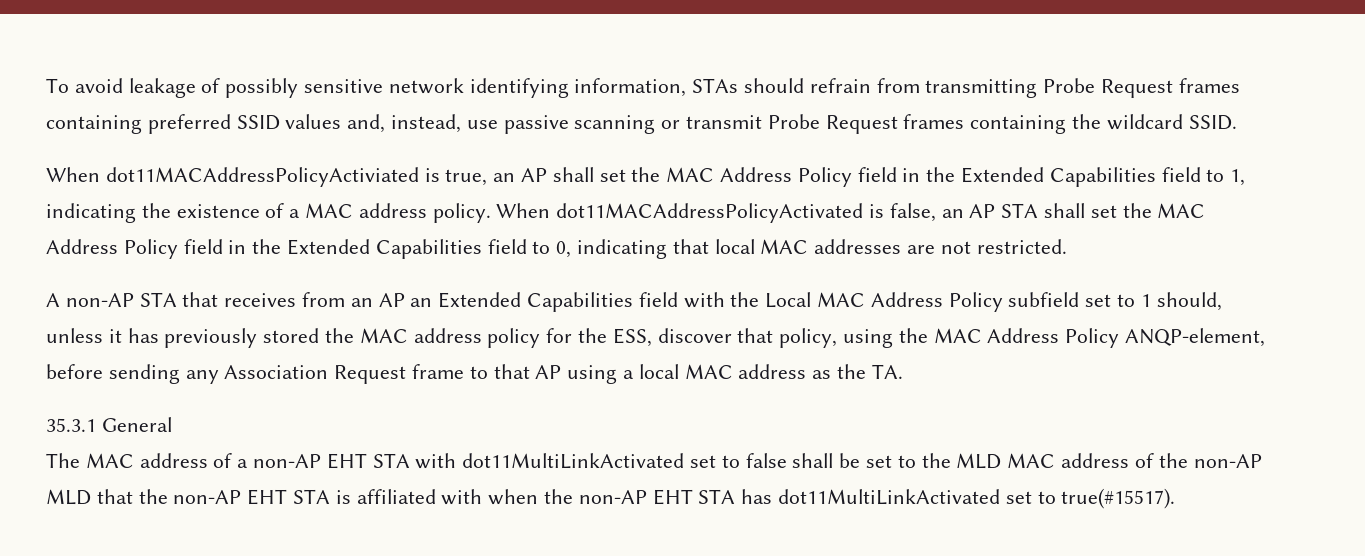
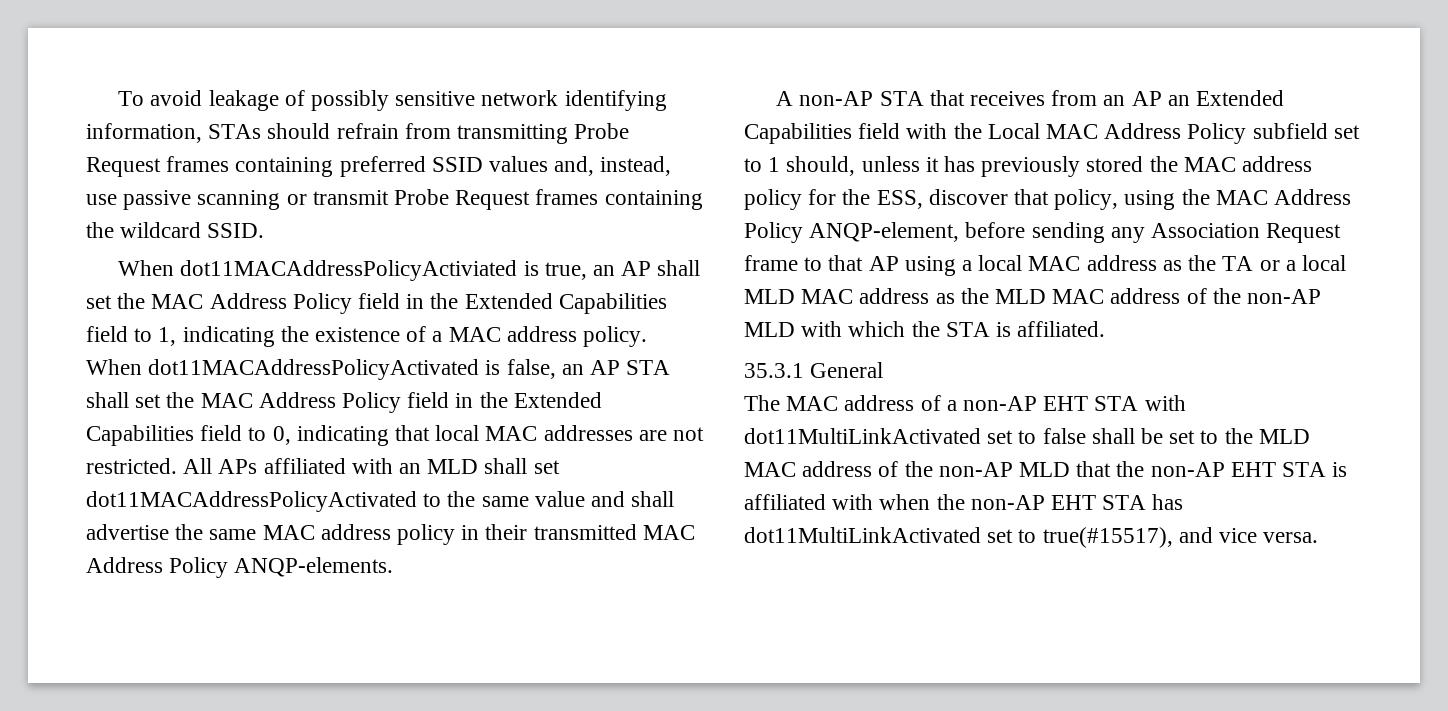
(1067, 246) none -> [183,458,560,474] [86,491,675,512] [86,524,695,545] [86,557,394,578] All APs affiliated with an MLD shall set dot11MACAddressPolicyActivated to the same value and shall advertise the same MAC address policy in their transmitted MAC Address Policy ANQP-elements.
[871,364,903,379] TA. -> [1222,255,1346,271] [744,288,1322,304] [744,321,1106,337] TA or a local MLD MAC address as the MLD MAC address of the non-AP MLD with which the STA is affiliated.
[1061,488,1176,509] true(#15517). -> [1042,527,1319,548] true(#15517), and vice versa.

